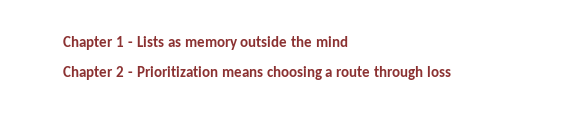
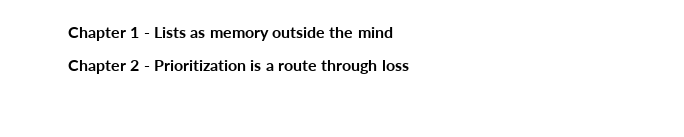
[221,66,322,80] means choosing -> [250,60,262,71] is

